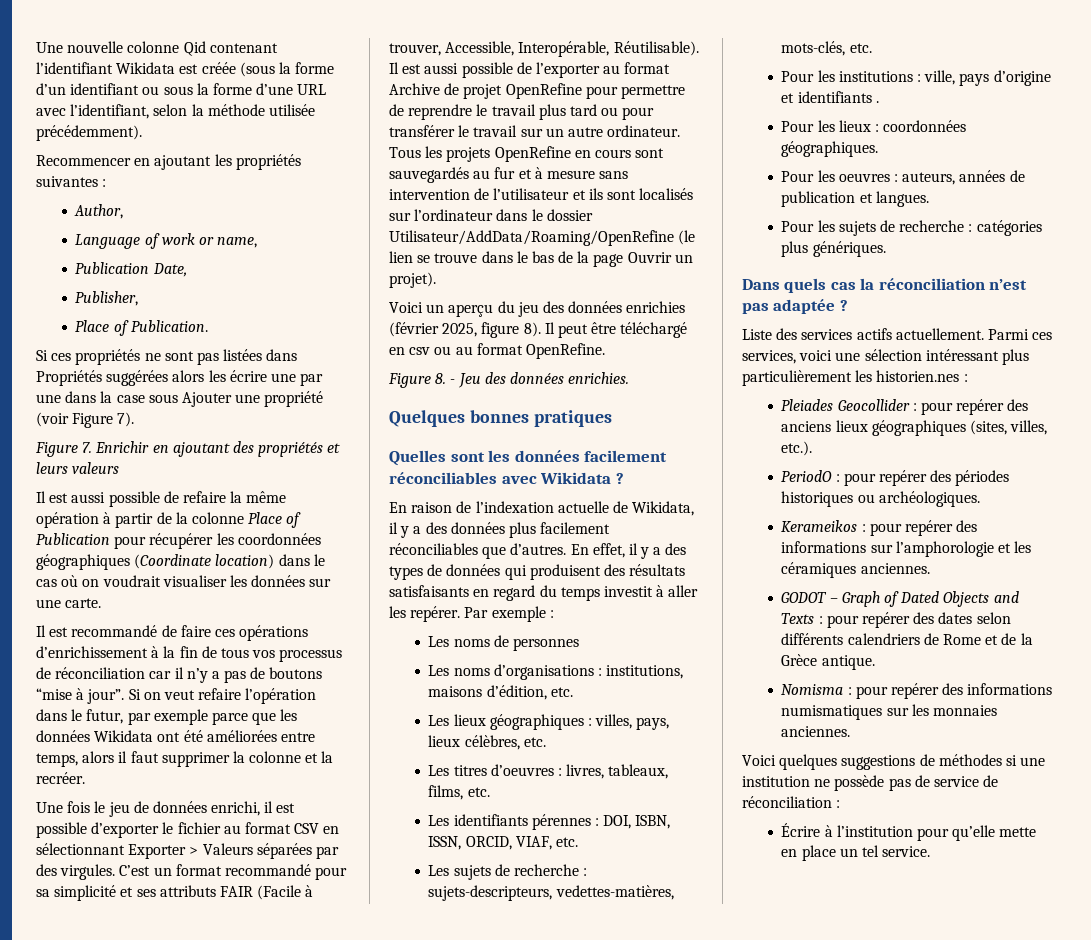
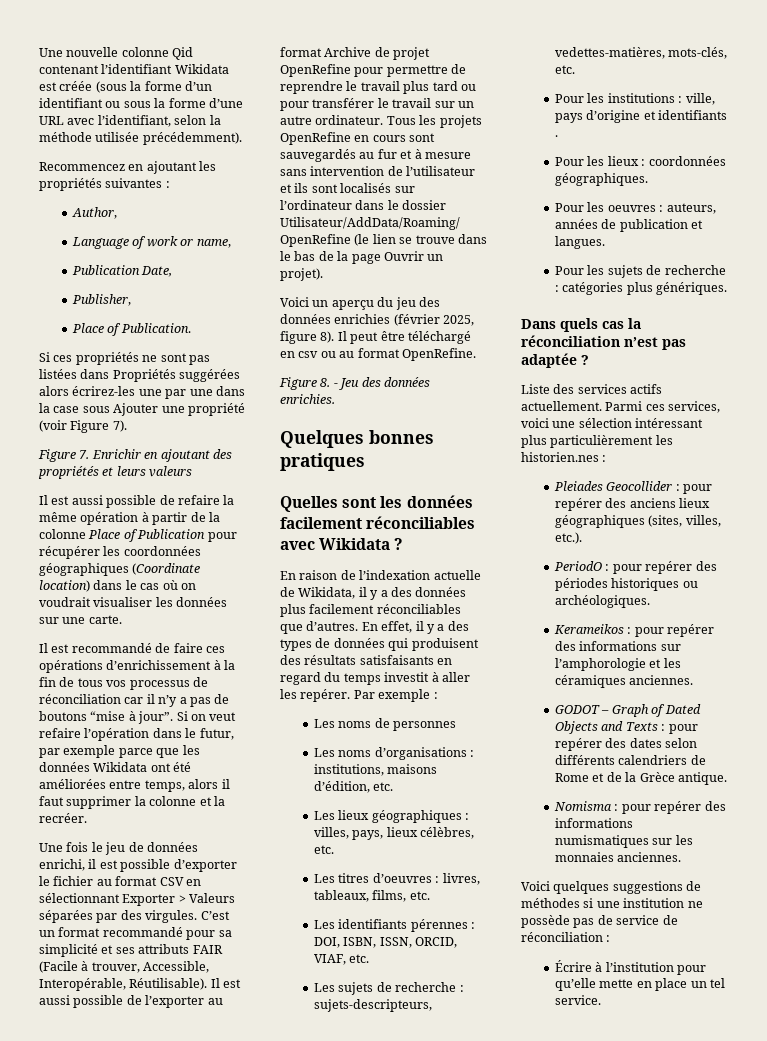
[36,155,131,166] Recommencer -> [39,162,125,171] Recommencez
[208,370,267,382] les écrire -> [72,386,136,396] écrirez-les

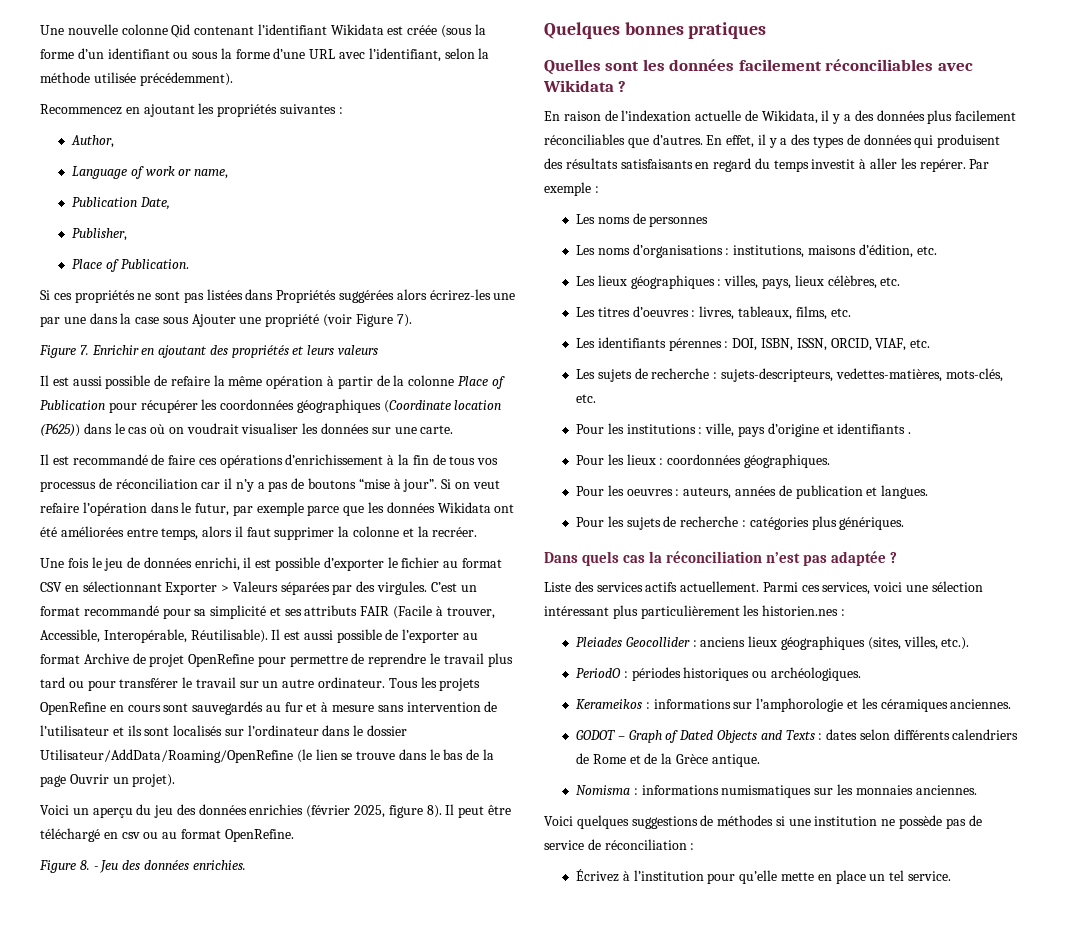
[39,580,90,592] location) -> [454,400,502,410] [40,423,80,437] location (P625))
[683,484,713,494] [555,498,627,511] pour repérer des -> (697, 643) none
[612,561,717,574] pour repérer des -> (628, 674) none
[634,624,715,637] [555,641,577,651] pour repérer des -> (650, 705) none
[668,724,698,734] [555,738,627,751] pour repérer des -> (823, 736) none
[621,801,726,814] pour repérer des -> (638, 791) none
[555,960,593,972] Écrire -> [576,869,620,882] Écrivez

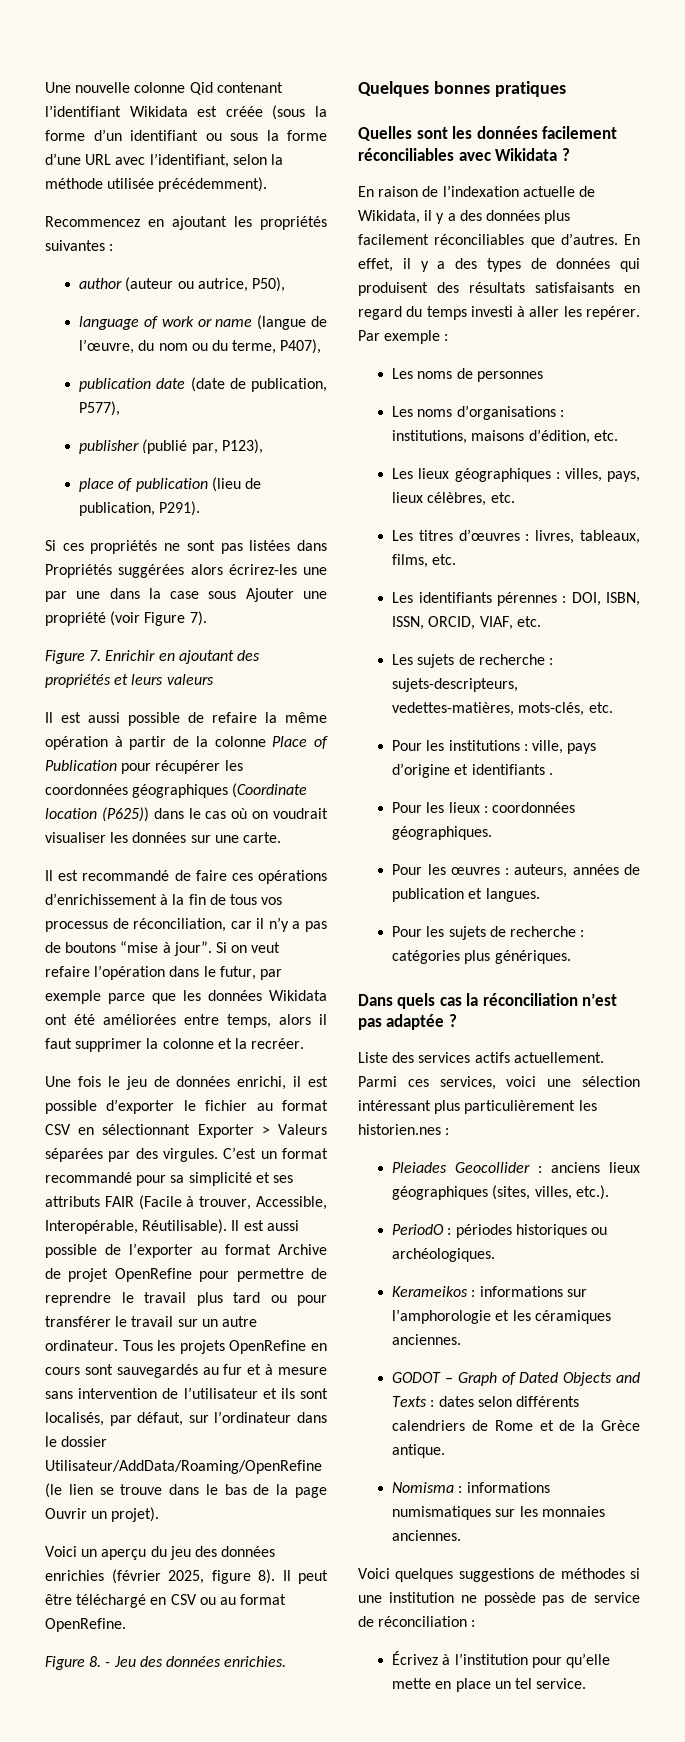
[71,135,115,148] [72,166,229,179] [72,197,170,210] [72,228,128,241] [72,259,189,272] Author, // Language of work or name, // Publication Date, // Publisher, // Place of Publication. -> [79,277,285,292] [79,315,328,330] [79,339,322,354] [79,377,327,392] [79,401,121,416] [79,439,263,454] [79,477,261,492] [79,501,201,516] author (auteur ou autrice, P50), // language of work or name (langue de l’œuvre, du nom ou du terme, P407), // publication date (date de publication, P577), // publisher (publié par, P123), // place of publication (lieu de publication, P291).
[115,478,198,489] réconciliation -> [133,918,227,932] réconciliation,
[173,725,223,736] localisés -> [45,1412,184,1426] localisés, par défaut,
[121,832,140,839] csv -> [170,1594,197,1605] CSV
[811,159,856,169] investit -> [470,306,513,317] investi
[632,306,689,317] d’oeuvres -> [458,529,520,541] d’œuvres
[626,489,673,496] oeuvres -> [450,867,500,875] œuvres

